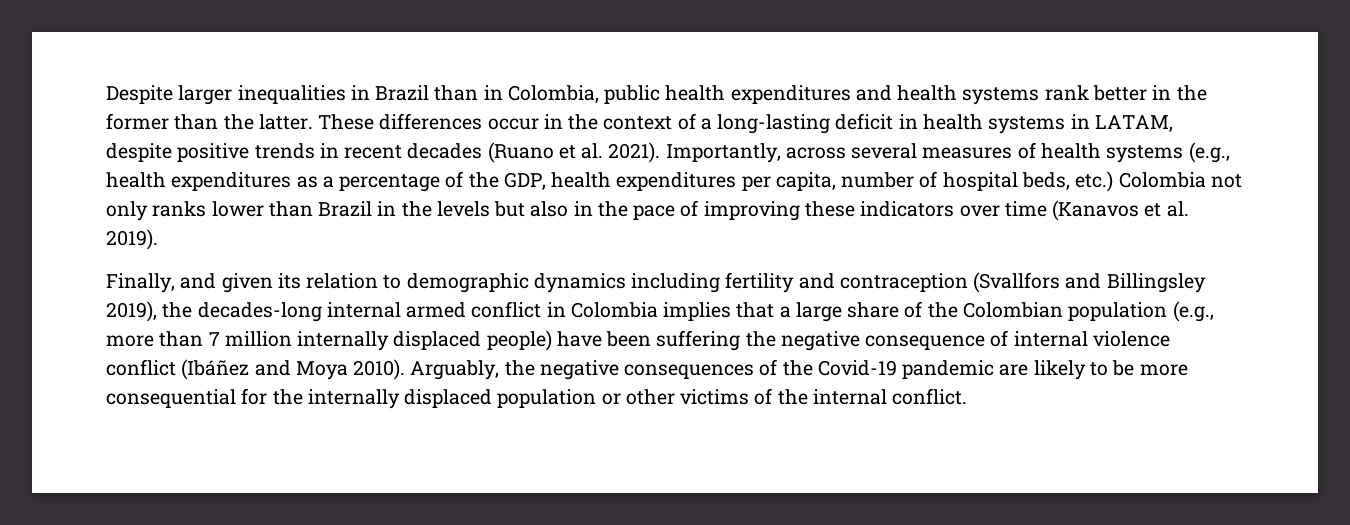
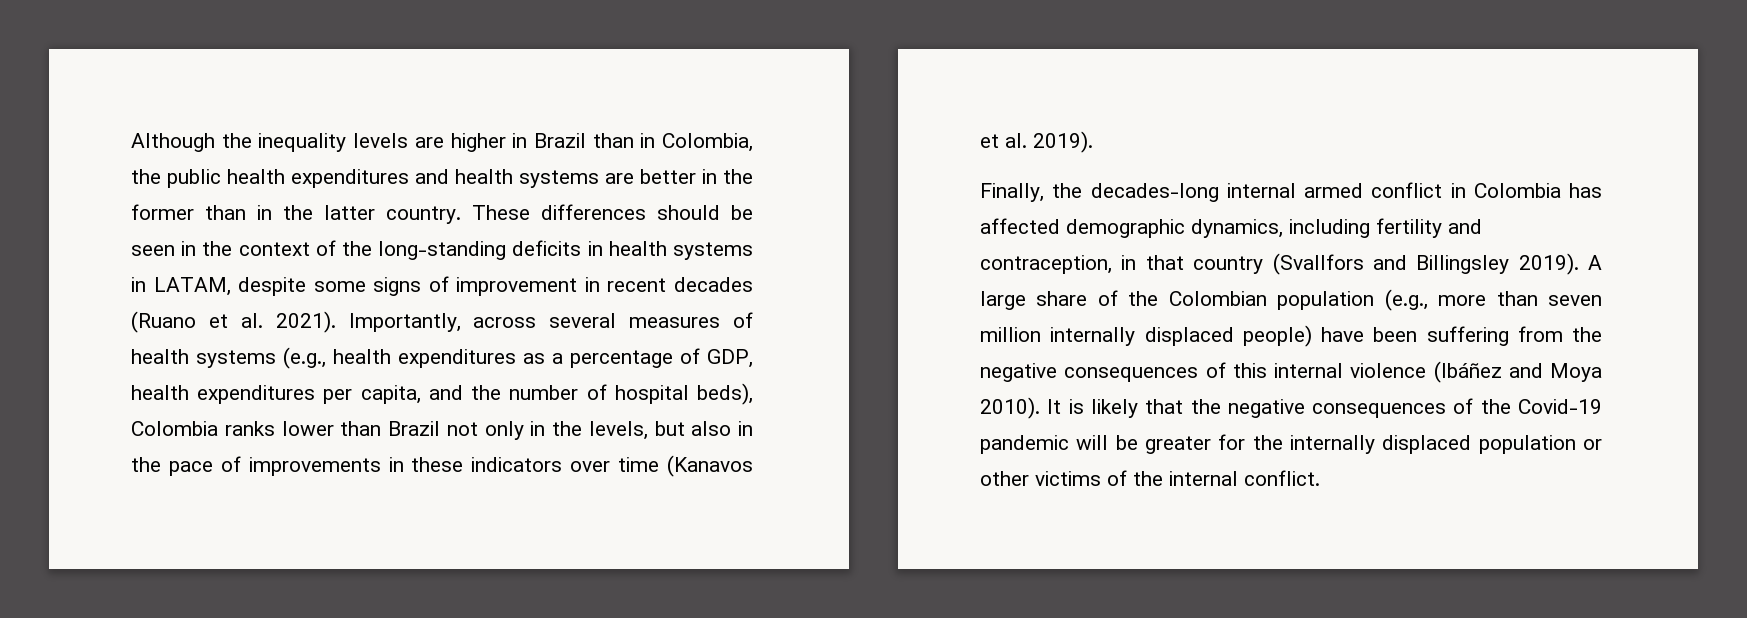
[106,85,346,105] Despite larger inequalities -> [131,133,506,152] Although the inequality levels are higher
(599, 94) none -> [131,169,161,184] the
[1044,85,1089,101] rank -> [605,173,634,184] are
[223,113,539,130] the latter. These differences occur -> [257,204,753,224] [131,245,175,256] in the latter country. These differences should be seen
[700,113,894,134] a long-lasting deficit -> [342,240,582,260] the long-standing deficits
[177,143,315,162] positive trends -> [313,276,578,296] some signs of improvement
[468,172,499,188] the -> (700, 356) none
(836, 181) none -> [428,385,502,400] and the
[1021,171,1242,192] [106,201,148,221] beds, etc.) Colombia not only -> [697,383,753,405] [131,421,218,436] beds), Colombia
[377,201,490,217] in the levels -> [446,421,648,440] not only in the levels,
[703,201,800,221] improving -> [248,457,404,476] improvements in
[180,272,1206,293] [106,301,157,322] and given its relation to demographic dynamics including fertility and contraception (Svallfors and Billingsley 2019), -> (1044, 192) none
[663,302,791,321] implies that a -> [1569,183,1602,198] [980,218,1482,238] [980,253,1602,275] has affected demographic dynamics, including fertility and contraception, in that country (Svallfors and Billingsley 2019). A
[208,332,220,346] 7 -> [1548,295,1602,306] seven
[745,330,1009,351] the negative consequence of -> [1517,326,1602,342] [980,362,1267,382] from the negative consequences of this
[106,359,176,376] conflict -> (1427, 370) none
[410,360,500,380] Arguably, -> [1047,399,1184,418] It is likely that
[999,360,1188,380] [106,389,236,408] are likely to be more consequential -> [1076,435,1211,454] will be greater

